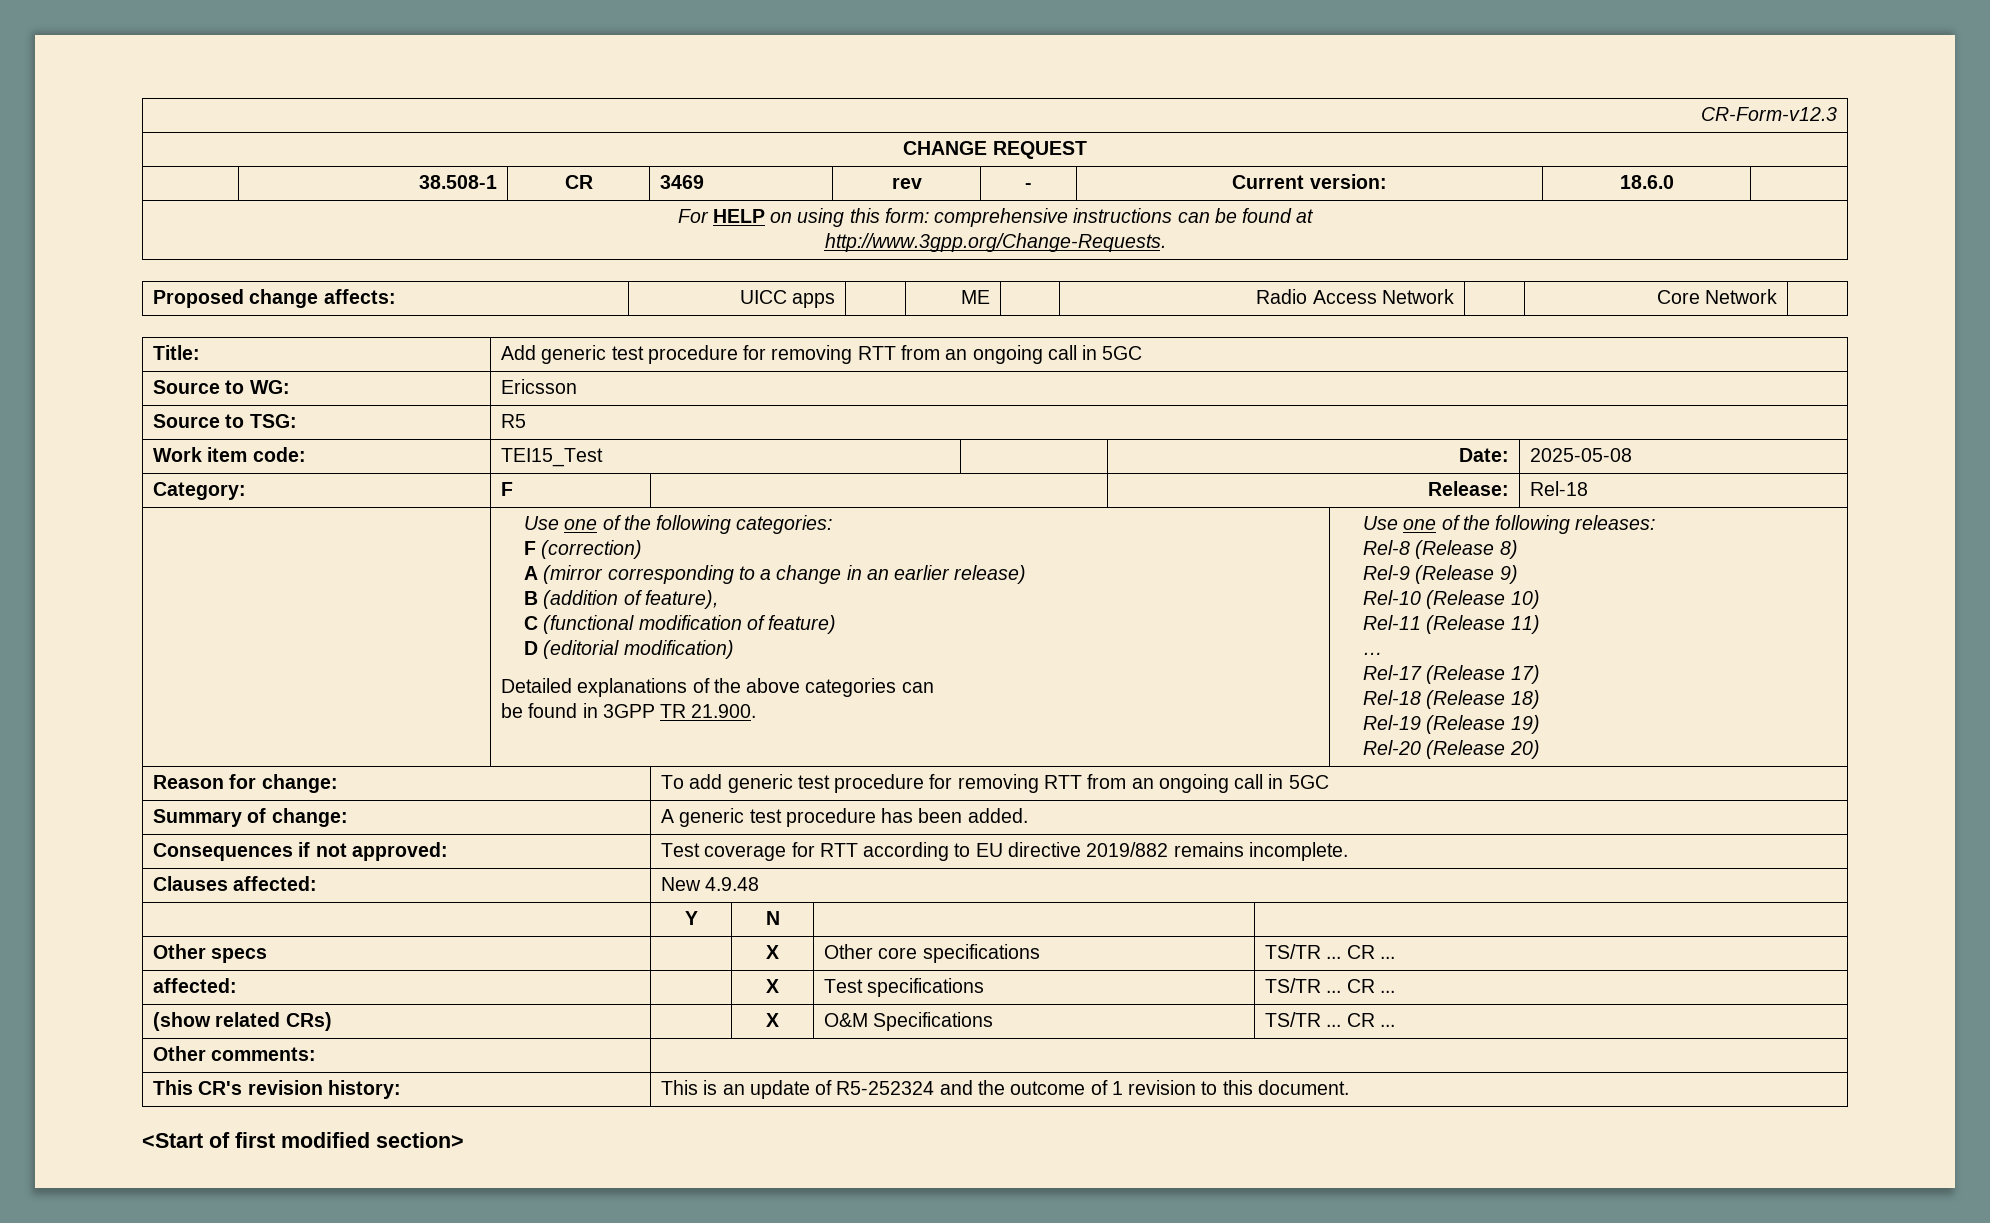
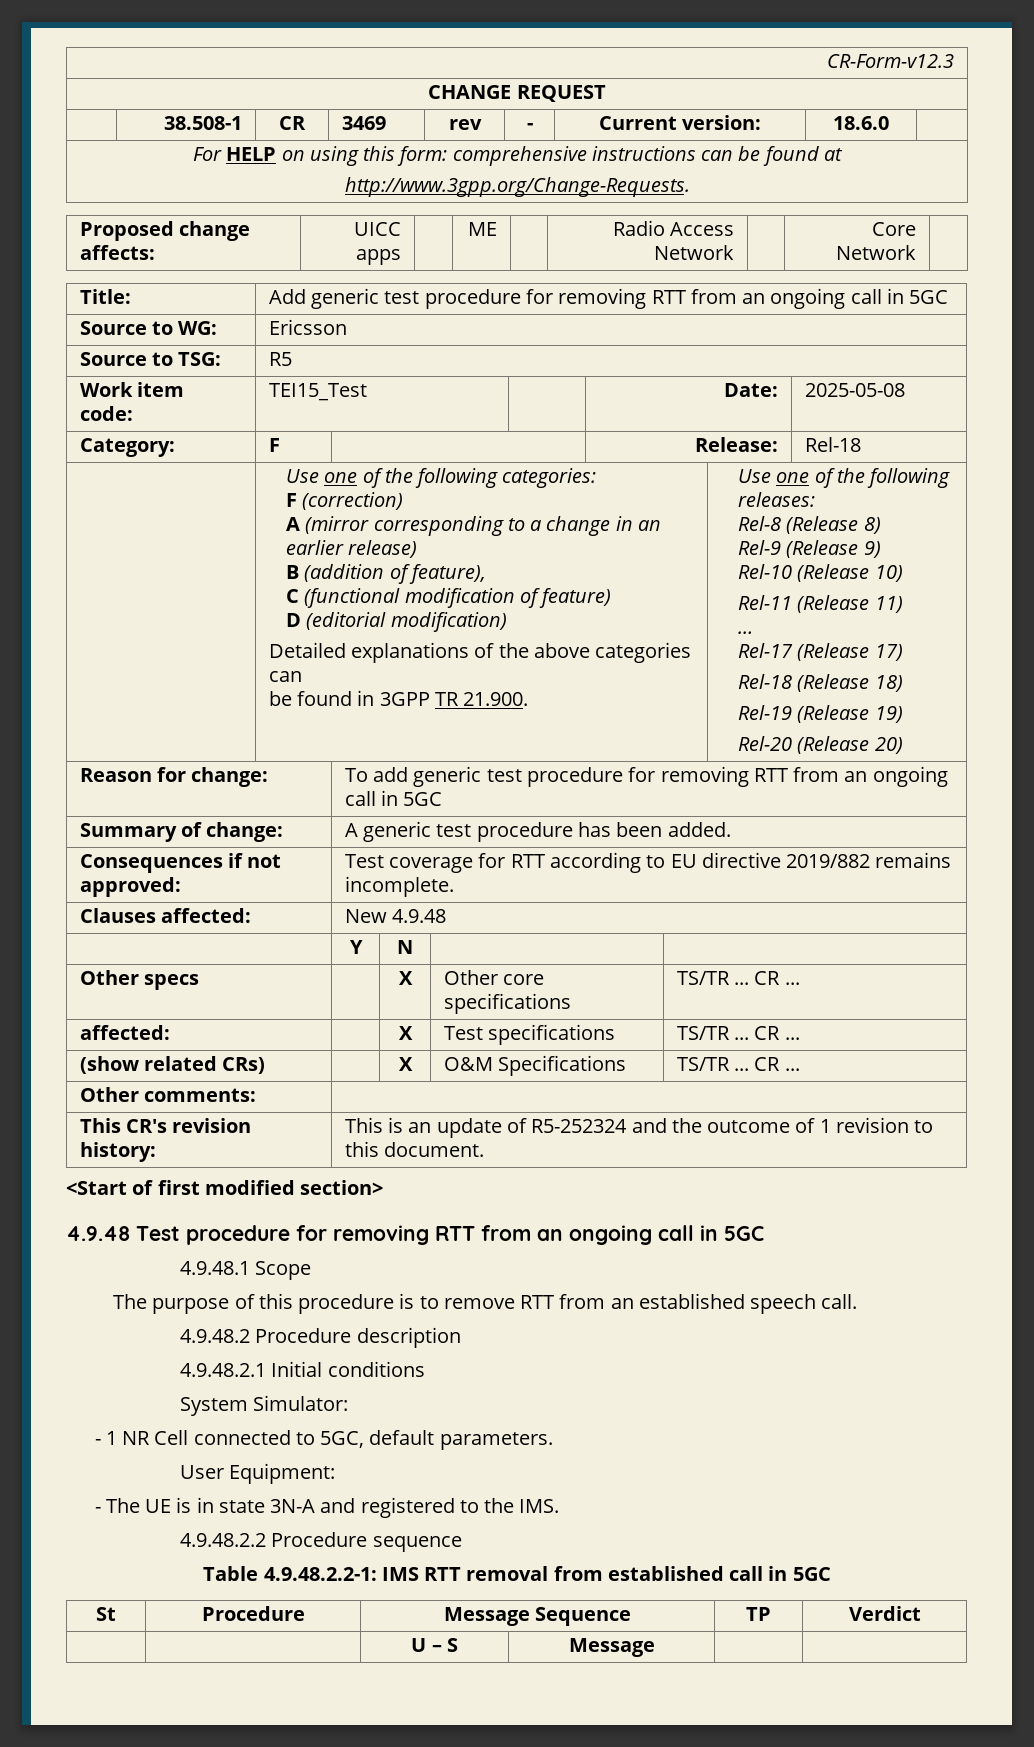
(464, 1140) none -> [66,1225,764,1245] [180,1261,312,1280] [113,1293,858,1314] [180,1327,461,1348] [180,1361,425,1377] [180,1395,349,1416] [94,1430,553,1450] [180,1463,336,1484] [94,1497,560,1518] [180,1532,462,1552] [203,1566,831,1581] [96,1607,116,1621] [201,1606,305,1621] [443,1607,632,1626] [746,1607,771,1621] [848,1606,921,1621] [411,1638,458,1652] [568,1638,655,1657] // 4.9.48 Test procedure for removing RTT from an ongoing call in 5GC // 4.9.48.1 Scope // The purpose of this procedure is to remove RTT from an established speech call. // 4.9.48.2 Procedure description // 4.9.48.2.1 Initial conditions // System Simulator: // - 1 NR Cell connected to 5GC, default parameters. // User Equipment: // - The UE is in state 3N-A and registered to the IMS. // 4.9.48.2.2 Procedure sequence // Table 4.9.48.2.2-1: IMS RTT removal from established call in 5GC // St | Procedure | Message Sequence | TP | Verdict // | | U – S | Message | |

